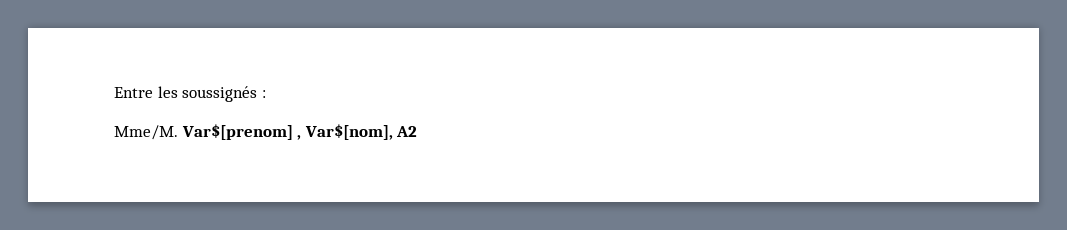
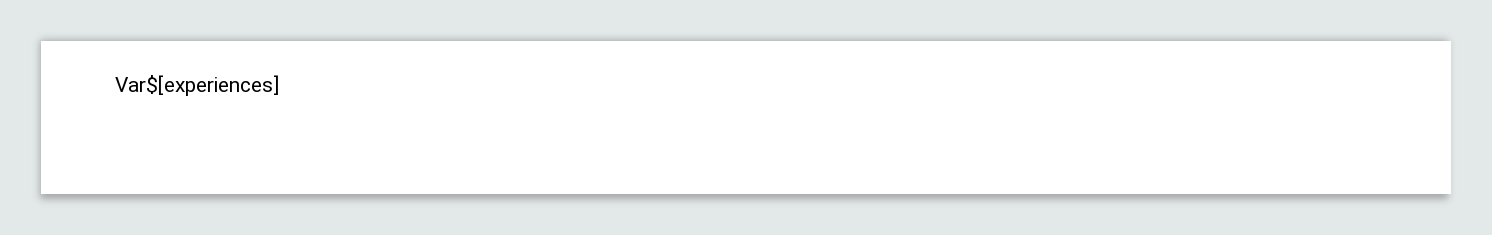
[114,86,266,102] [114,124,418,140] Entre les soussignés : // Mme/M. Var$[prenom] , Var$[nom], A2 -> [115,75,279,96] Var$[experiences]

